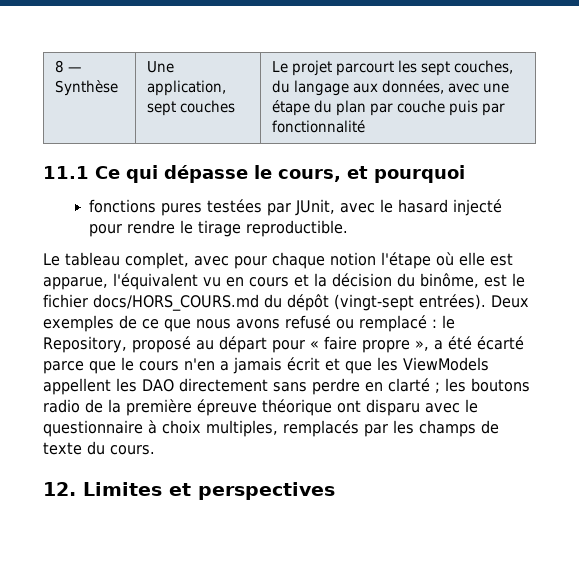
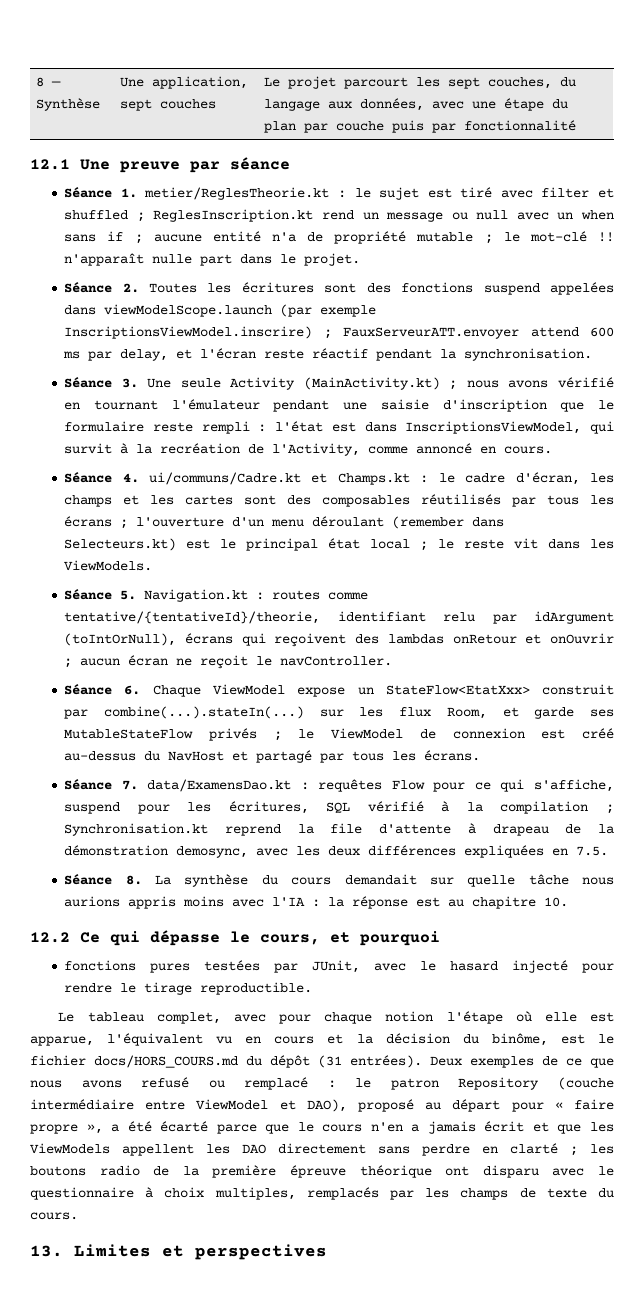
[43,166,89,179] 11.1 -> [30,157,290,173] [64,187,614,200] [64,209,614,222] [64,231,614,244] [64,253,361,266] [64,282,614,295] [64,304,377,317] [64,326,614,339] [63,348,593,361] [64,377,614,390] [64,399,614,412] [64,421,614,434] [64,443,553,456] [64,472,614,485] [64,494,614,507] [64,516,505,529] [64,538,614,551] [64,560,153,571] [64,589,369,602] [64,611,614,624] [64,633,614,647] [64,655,393,669] [64,684,614,697] [64,706,614,719] [64,728,614,741] [64,750,481,763] [64,779,614,792] [64,801,614,814] [64,823,614,836] [64,845,609,858] [64,874,614,887] [64,896,569,909] [30,932,70,943] 12.1 Une preuve par séance // Séance 1. metier/ReglesTheorie.kt : le sujet est tiré avec filter et shuffled ; ReglesInscription.kt rend un message ou null avec un when sans if ; aucune entité n'a de propriété mutable ; le mot-clé !! n'apparaît nulle part dans le projet. // Séance 2. Toutes les écritures sont des fonctions suspend appelées dans viewModelScope.launch (par exemple InscriptionsViewModel.inscrire) ; FauxServeurATT.envoyer attend 600 ms par delay, et l'écran reste réactif pendant la synchronisation. // Séance 3. Une seule Activity (MainActivity.kt) ; nous avons vérifié en tournant l'émulateur pendant une saisie d'inscription que le formulaire reste rempli : l'état est dans InscriptionsViewModel, qui survit à la recréation de l'Activity, comme annoncé en cours. // Séance 4. ui/communs/Cadre.kt et Champs.kt : le cadre d'écran, les champs et les cartes sont des composables réutilisés par tous les écrans ; l'ouverture d'un menu déroulant (remember dans Selecteurs.kt) est le principal état local ; le reste vit dans les ViewModels. // Séance 5. Navigation.kt : routes comme tentative/{tentativeId}/theorie, identifiant relu par idArgument (toIntOrNull), écrans qui reçoivent des lambdas onRetour et onOuvrir ; aucun écran ne reçoit le navController. // Séance 6. Chaque ViewModel expose un StateFlow<EtatXxx> construit par combine(...).stateIn(...) sur les flux Room, et garde ses MutableStateFlow privés ; le ViewModel de connexion est créé au-dessus du NavHost et partagé par tous les écrans. // Séance 7. data/ExamensDao.kt : requêtes Flow pour ce qui s'affiche, suspend pour les écritures, SQL vérifié à la compilation ; Synchronisation.kt reprend la file d'attente à drapeau de la démonstration demosync, avec les deux différences expliquées en 7.5. // Séance 8. La synthèse du cours demandait sur quelle tâche nous aurions appris moins avec l'IA : la réponse est au chapitre 10. // 12.2
[334,294,414,311] (vingt-sept -> [318,1055,342,1068] (31
[43,336,127,353] Repository, -> [390,1077,614,1090] [30,1099,347,1112] patron Repository (couche intermédiaire entre ViewModel et DAO),
[43,482,76,496] 12. -> [30,1245,63,1257] 13.

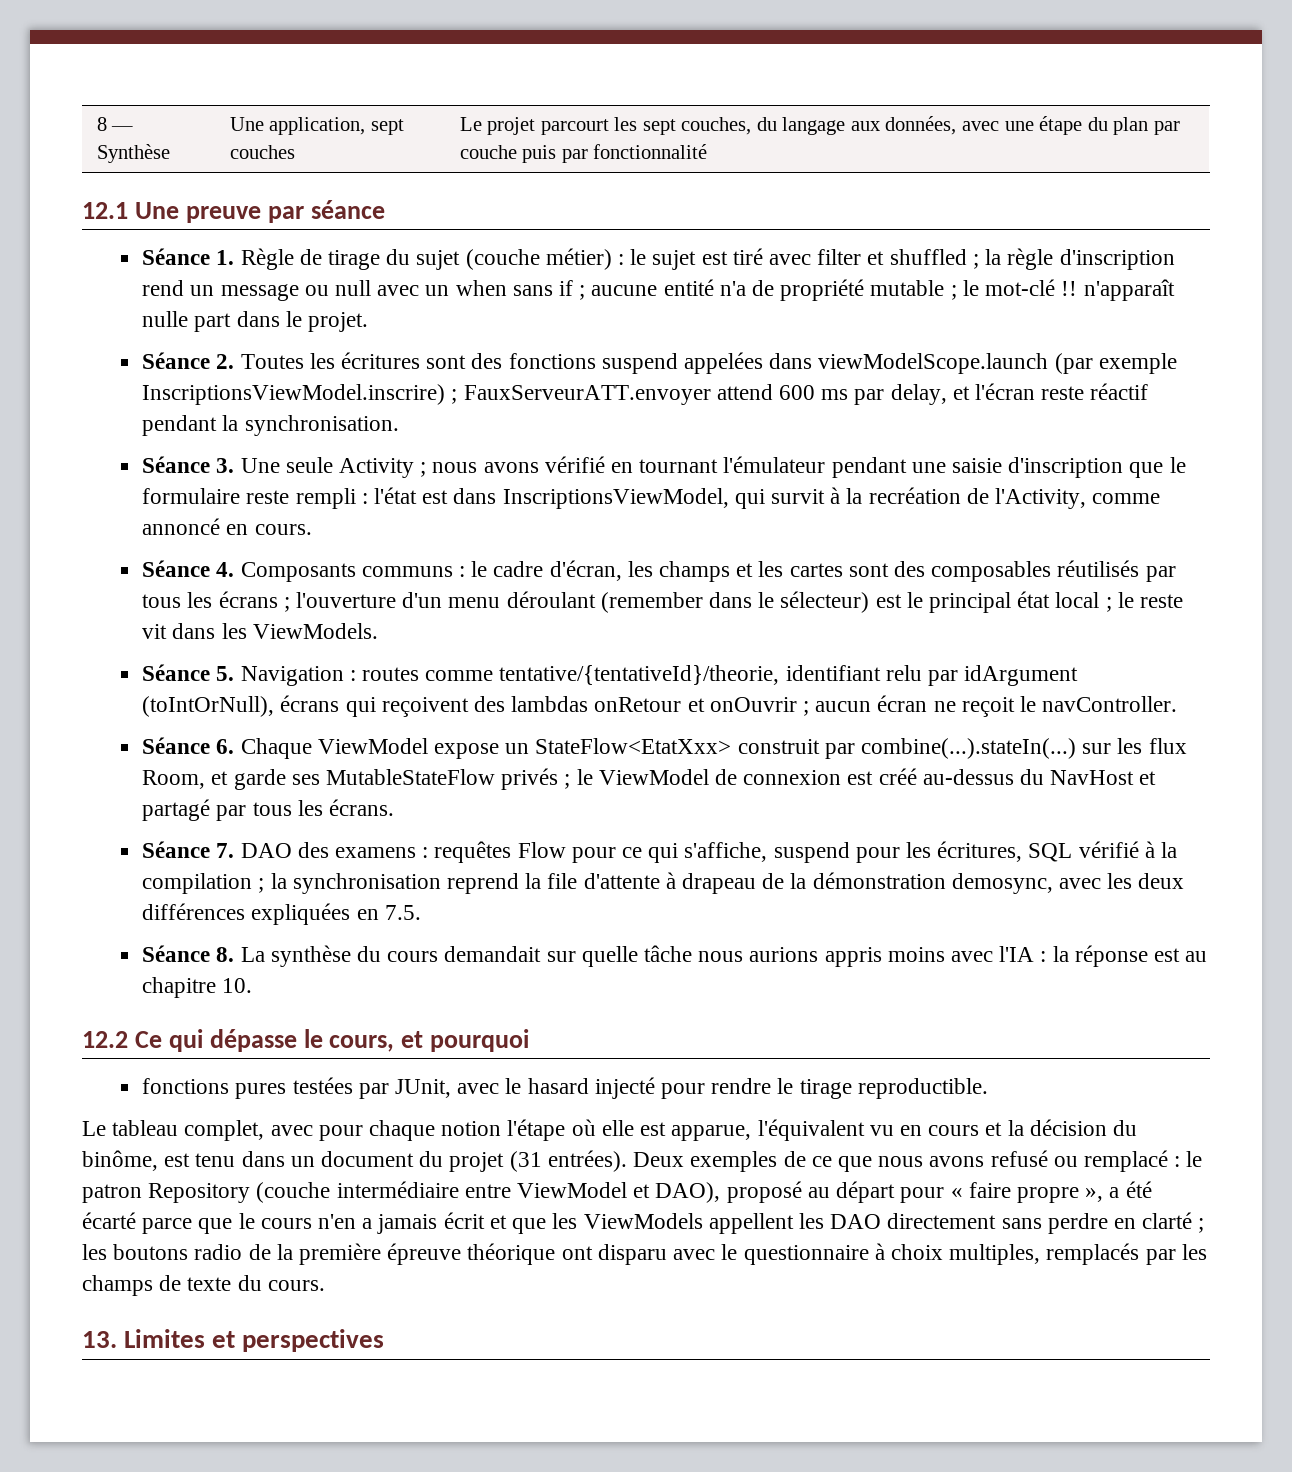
[144,187,330,200] metier/ReglesTheorie.kt -> [240,248,612,270] Règle de tirage du sujet (couche métier)
[153,209,314,222] ReglesInscription.kt -> [985,248,1175,270] la règle d'inscription
[303,377,440,390] (MainActivity.kt) -> (414, 468) none
[149,472,410,485] ui/communs/Cadre.kt et Champs.kt -> [240,562,453,582] Composants communs
[64,538,177,551] Selecteurs.kt) -> [758,591,870,613] le sélecteur)
[144,589,249,602] Navigation.kt -> [240,666,344,686] Navigation
[147,779,292,792] data/ExamensDao.kt -> [240,842,416,858] DAO des examens
[64,823,209,836] Synchronisation.kt -> [270,873,441,894] la synchronisation
[598,1034,614,1044] [30,1055,310,1068] le fichier docs/HORS_COURS.md du dépôt -> [195,1151,505,1172] tenu dans un document du projet

